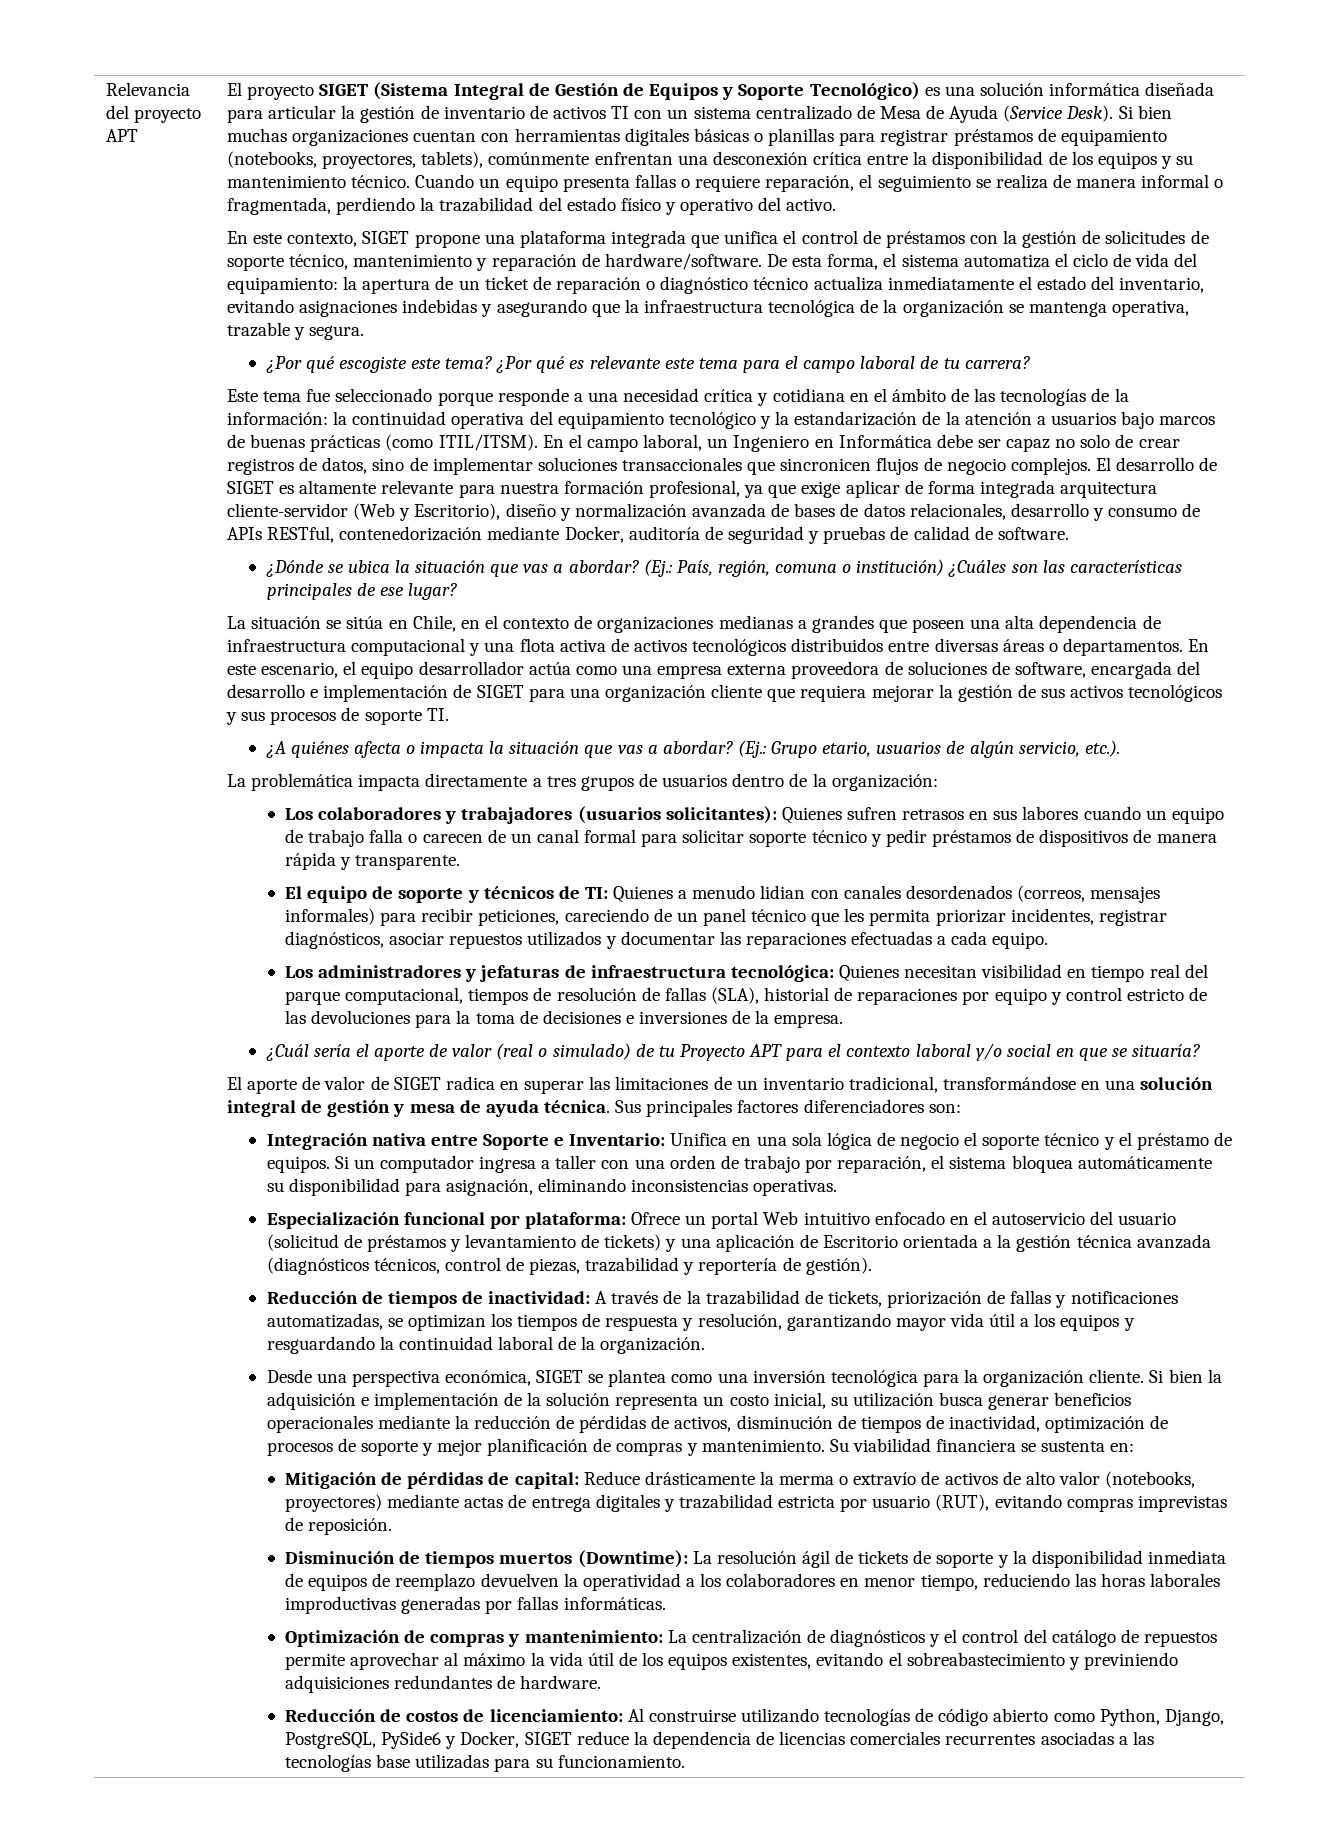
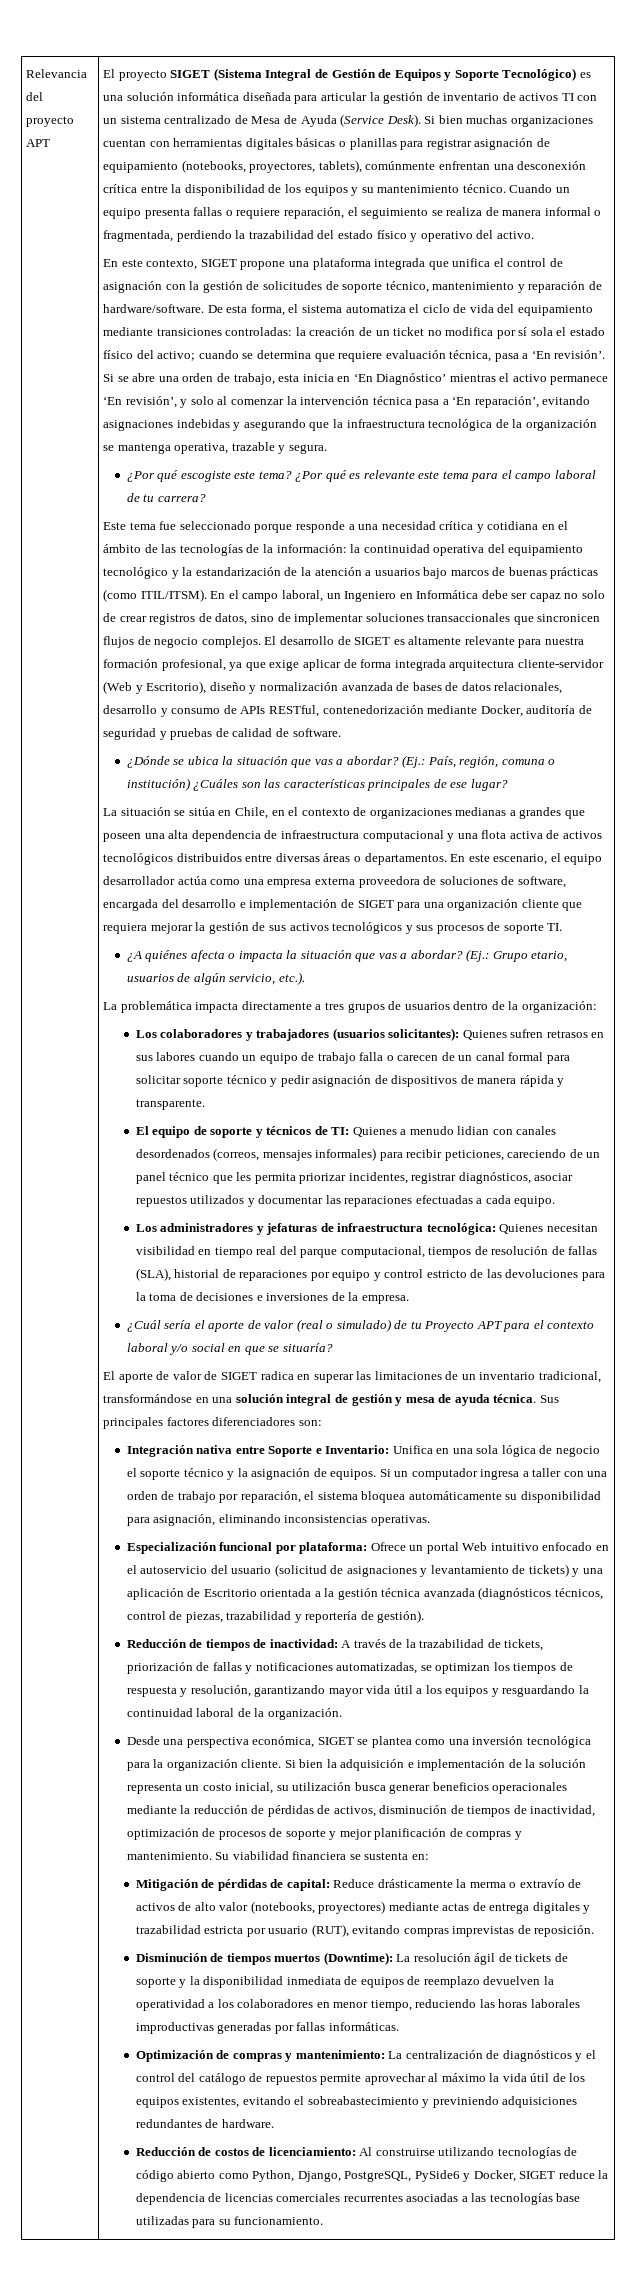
[953,129,1033,146] préstamos -> [474,138,534,150] asignación
[885,231,965,248] préstamos -> [103,281,163,293] asignación
[227,276,1205,294] equipamiento: la apertura de un ticket de reparación o diagnóstico técnico actualiza inmediatamente el estado del inventario, -> [517,305,593,316] [103,327,605,339] [103,350,606,362] [103,373,609,385] [103,396,539,408] equipamiento mediante transiciones controladas: la creación de un ticket no modifica por sí sola el estado físico del activo; cuando se determina que requiere evaluación técnica, pasa a ‘En revisión’. Si se abre una orden de trabajo, esta inicia en ‘En Diagnóstico’ mientras el activo permanece ‘En revisión’, y solo al comenzar la intervención técnica pasa a ‘En reparación’,
[931,830,1011,847] préstamos -> [312,1075,372,1087] asignación
[1118,1132,1209,1150] el préstamo -> [237,1468,311,1480] la asignación
[366,1235,446,1252] préstamos -> [346,1566,417,1577] asignaciones

